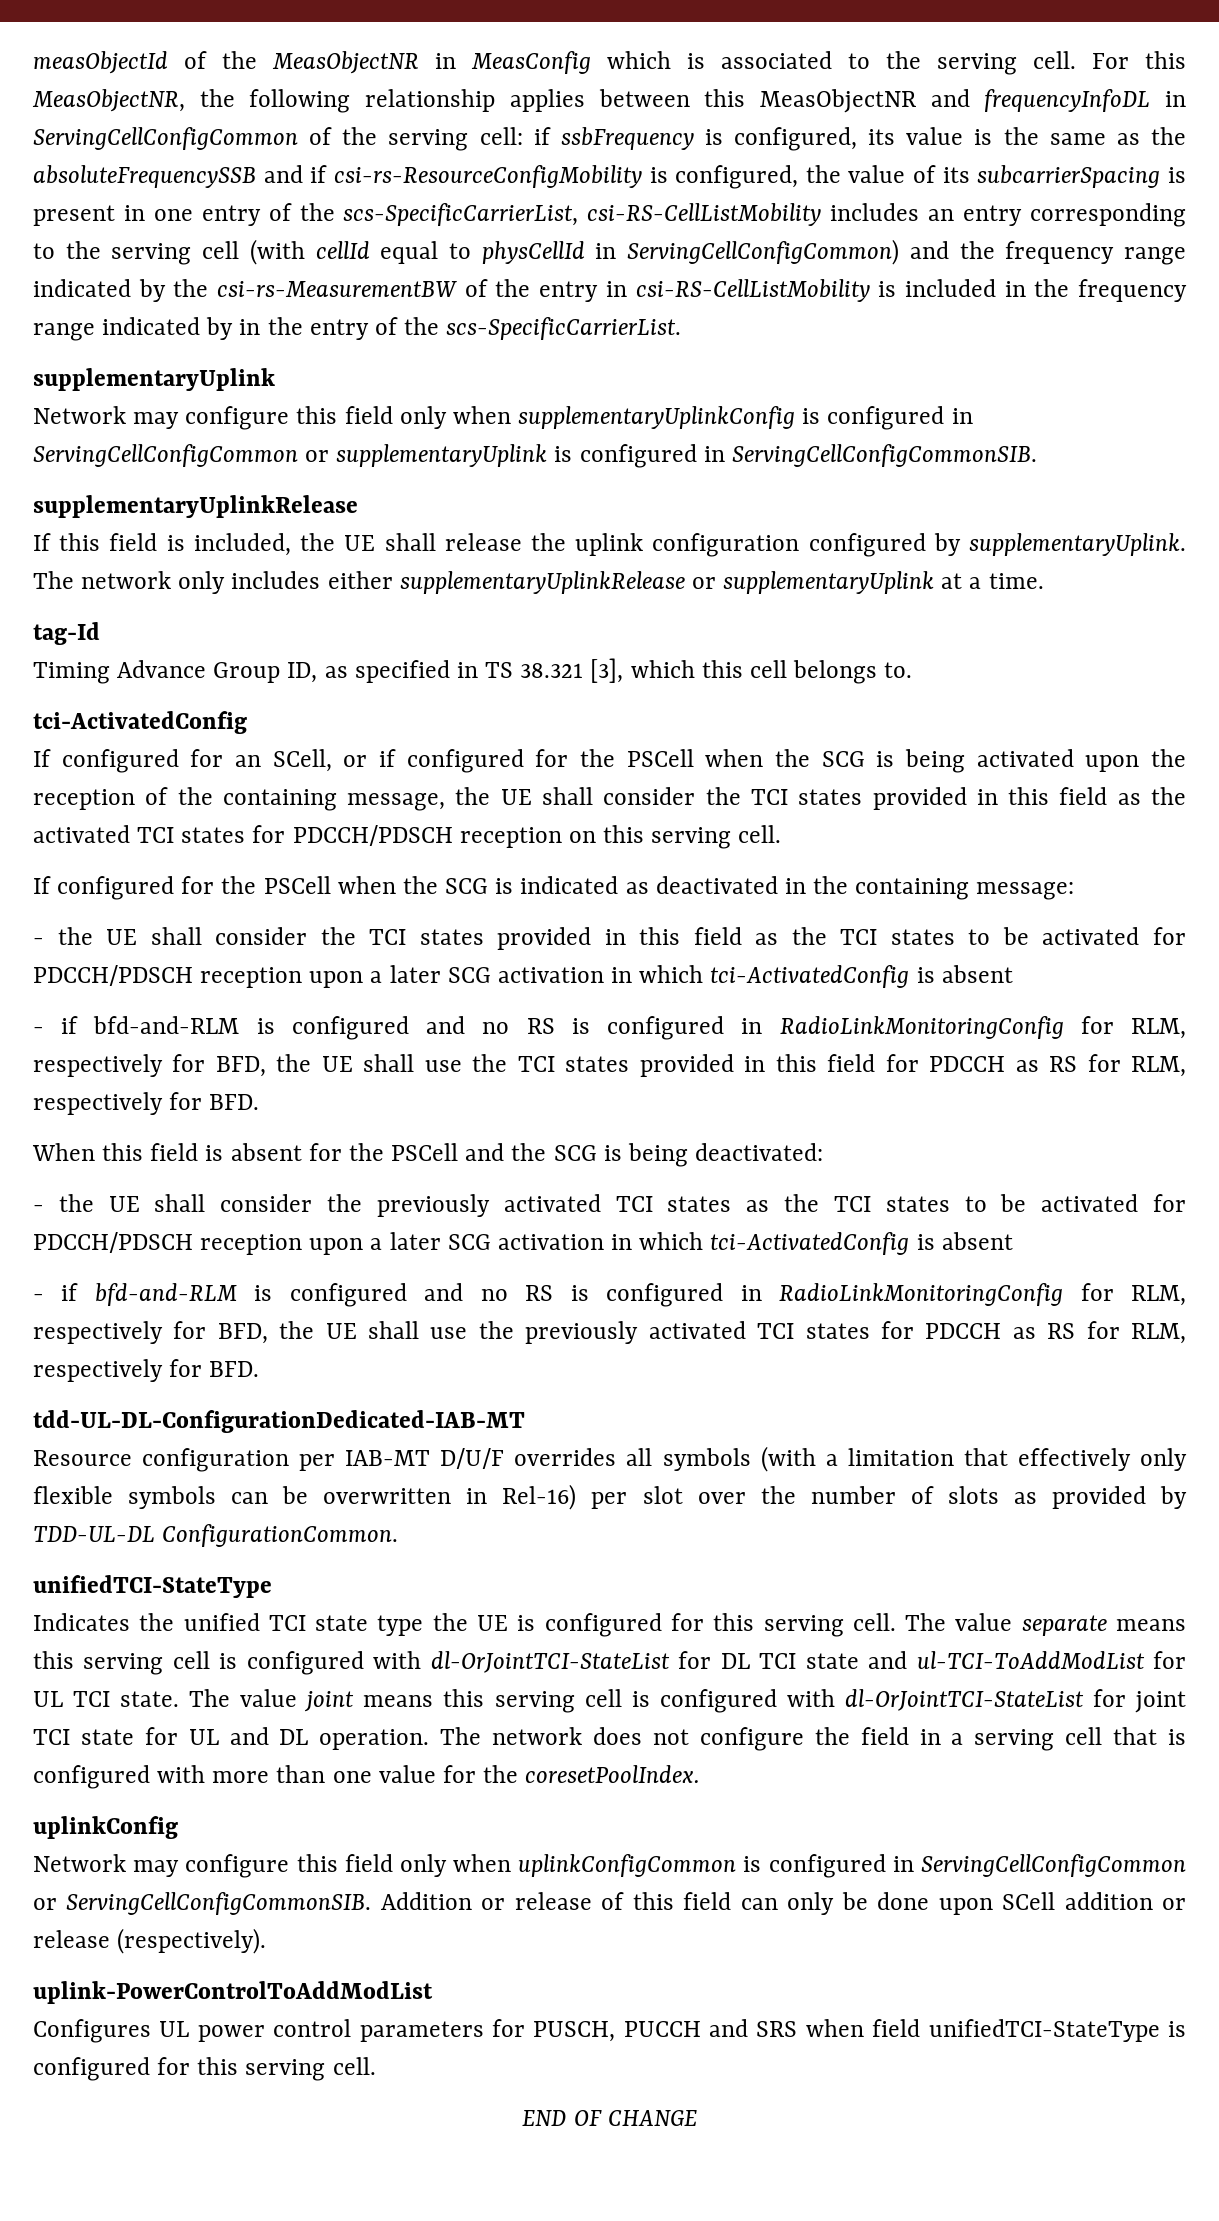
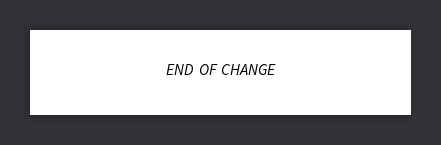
[33,51,1186,75] [32,89,1187,113] [33,127,1186,151] [33,165,1186,189] [33,203,1186,227] [33,239,1186,265] [33,279,1187,302] [33,317,682,341] [33,368,275,391] [33,406,973,430] [33,444,1037,468] [33,495,358,518] [33,533,1186,557] [33,571,1044,594] [33,622,100,645] [33,658,913,684] [33,711,247,734] [33,749,1186,773] [33,787,1186,811] [33,825,782,849] [33,876,1075,900] [33,927,1186,950] [33,965,1013,988] [33,1016,1187,1040] [33,1054,1186,1077] [33,1092,260,1115] [32,1143,824,1167] [33,1194,1187,1217] [33,1232,1013,1255] [33,1283,1187,1307] [33,1321,1186,1344] [33,1359,260,1382] [33,1410,525,1433] [33,1446,1188,1472] [33,1484,1187,1510] [33,1524,399,1547] [33,1575,272,1598] [33,1613,1186,1637] [33,1651,1186,1675] [33,1689,1186,1713] [33,1727,1187,1751] [33,1765,701,1789] [33,1816,178,1839] [33,1854,1187,1878] [33,1892,1187,1915] [33,1928,267,1954] [33,1981,433,2004] [33,2019,1186,2043] [33,2057,376,2081] measObjectId of the MeasObjectNR in MeasConfig which is associated to the serving cell. For this MeasObjectNR, the following relationship applies between this MeasObjectNR and frequencyInfoDL in ServingCellConfigCommon of the serving cell: if ssbFrequency is configured, its value is the same as the absoluteFrequencySSB and if csi-rs-ResourceConfigMobility is configured, the value of its subcarrierSpacing is present in one entry of the scs-SpecificCarrierList, csi-RS-CellListMobility includes an entry corresponding to the serving cell (with cellId equal to physCellId in ServingCellConfigCommon) and the frequency range indicated by the csi-rs-MeasurementBW of the entry in csi-RS-CellListMobility is included in the frequency range indicated by in the entry of the scs-SpecificCarrierList. // supplementaryUplink // Network may configure this field only when supplementaryUplinkConfig is configured in ServingCellConfigCommon or supplementaryUplink is configured in ServingCellConfigCommonSIB. // supplementaryUplinkRelease // If this field is included, the UE shall release the uplink configuration configured by supplementaryUplink. The network only includes either supplementaryUplinkRelease or supplementaryUplink at a time. // tag-Id // Timing Advance Group ID, as specified in TS 38.321 [3], which this cell belongs to. // tci-ActivatedConfig // If configured for an SCell, or if configured for the PSCell when the SCG is being activated upon the reception of the containing message, the UE shall consider the TCI states provided in this field as the activated TCI states for PDCCH/PDSCH reception on this serving cell. // If configured for the PSCell when the SCG is indicated as deactivated in the containing message: // - the UE shall consider the TCI states provided in this field as the TCI states to be activated for PDCCH/PDSCH reception upon a later SCG activation in which tci-ActivatedConfig is absent // - if bfd-and-RLM is configured and no RS is configured in RadioLinkMonitoringConfig for RLM, respectively for BFD, the UE shall use the TCI states provided in this field for PDCCH as RS for RLM, respectively for BFD. // When this field is absent for the PSCell and the SCG is being deactivated: // - the UE shall consider the previously activated TCI states as the TCI states to be activated for PDCCH/PDSCH reception upon a later SCG activation in which tci-ActivatedConfig is absent // - if bfd-and-RLM is configured and no RS is configured in RadioLinkMonitoringConfig for RLM, respectively for BFD, the UE shall use the previously activated TCI states for PDCCH as RS for RLM, respectively for BFD. // tdd-UL-DL-ConfigurationDedicated-IAB-MT // Resource configuration per IAB-MT D/U/F overrides all symbols (with a limitation that effectively only flexible symbols can be overwritten in Rel-16) per slot over the number of slots as provided by TDD-UL-DL ConfigurationCommon. // unifiedTCI-StateType // Indicates the unified TCI state type the UE is configured for this serving cell. The value separate means this serving cell is configured with dl-OrJointTCI-StateList for DL TCI state and ul-TCI-ToAddModList for UL TCI state. The value joint means this serving cell is configured with dl-OrJointTCI-StateList for joint TCI state for UL and DL operation. The network does not configure the field in a serving cell that is configured with more than one value for the coresetPoolIndex. // uplinkConfig // Network may configure this field only when uplinkConfigCommon is configured in ServingCellConfigCommon or ServingCellConfigCommonSIB. Addition or release of this field can only be done upon SCell addition or release (respectively). // uplink-PowerControlToAddModList // Configures UL power control parameters for PUSCH, PUCCH and SRS when field unifiedTCI-StateType is configured for this serving cell. // -> (166, 69) none

